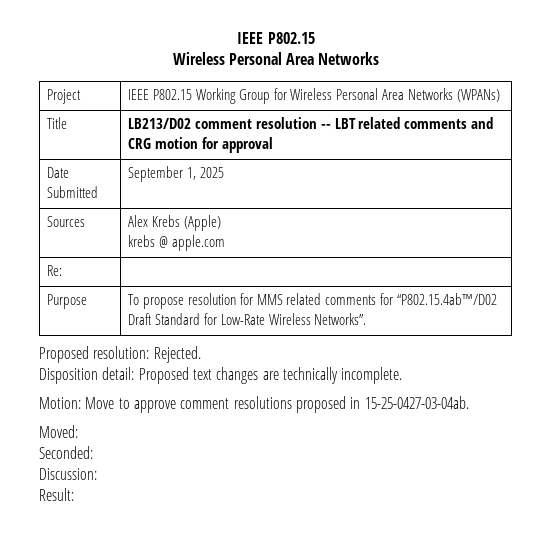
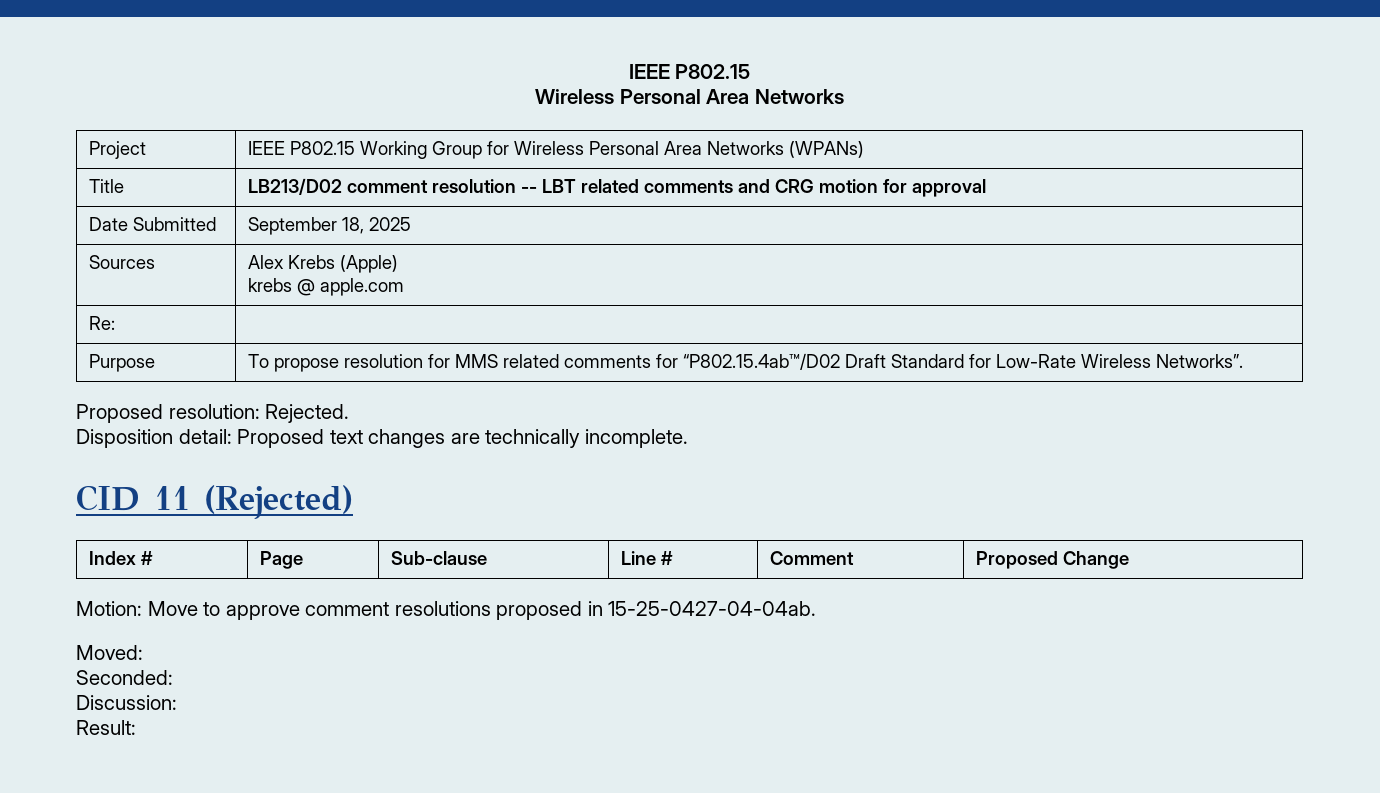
[186,167,196,180] 1, -> [342,217,365,234] 18,
(403, 375) none -> [76,485,353,519] [89,551,154,565] [260,551,304,569] [391,551,488,565] [621,551,674,565] [770,551,855,565] [976,551,1130,569] // CID 11 (Rejected) // Index # | Page | Sub-clause | Line # | Comment | Proposed Change
[364,396,469,409] 15-25-0427-03-04ab. -> [608,601,817,616] 15-25-0427-04-04ab.

